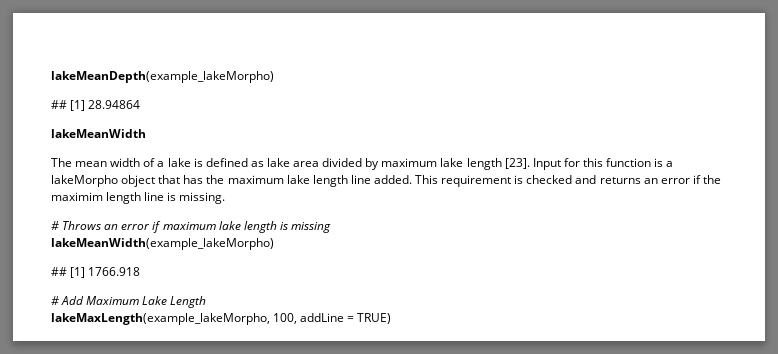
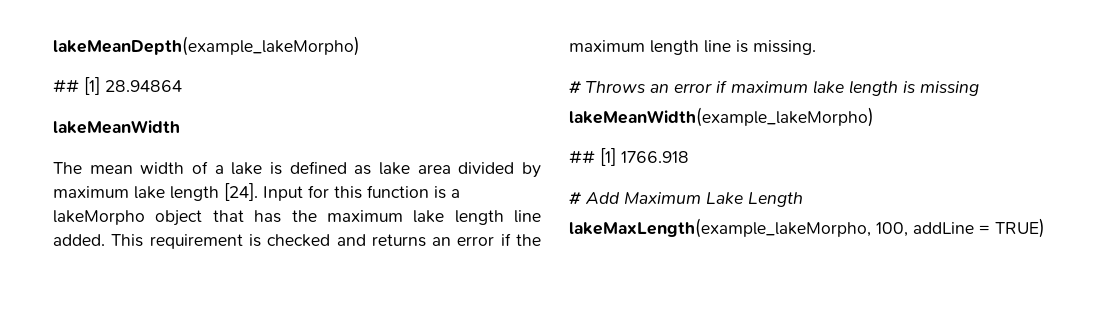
[504,158,530,169] [23]. -> [224,183,258,201] [24].
[51,192,103,201] maximim -> [569,40,645,52] maximum

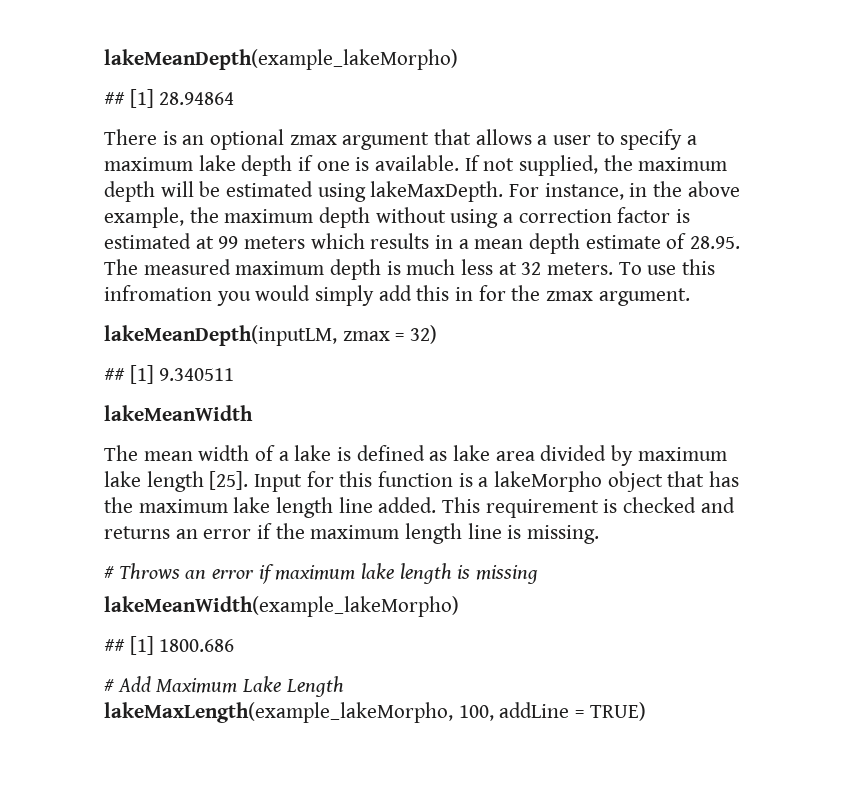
(182, 86) none -> [104,129,698,150] [104,155,728,176] [104,181,740,202] [104,207,691,228] [104,233,741,254] [104,259,716,280] [104,285,690,306] [104,325,438,346] [104,365,235,384] // There is an optional zmax argument that allows a user to specify a maximum lake depth if one is available. If not supplied, the maximum depth will be estimated using lakeMaxDepth. For instance, in the above example, the maximum depth without using a correction factor is estimated at 99 meters which results in a mean depth estimate of 28.95. The measured maximum depth is much less at 32 meters. To use this infromation you would simply add this in for the zmax argument. // lakeMeanDepth(inputLM, zmax = 32) // ## [1] 9.340511
[224,183,258,201] [24]. -> [209,471,249,490] [25].
[621,151,689,163] 1766.918 -> [159,639,235,652] 1800.686

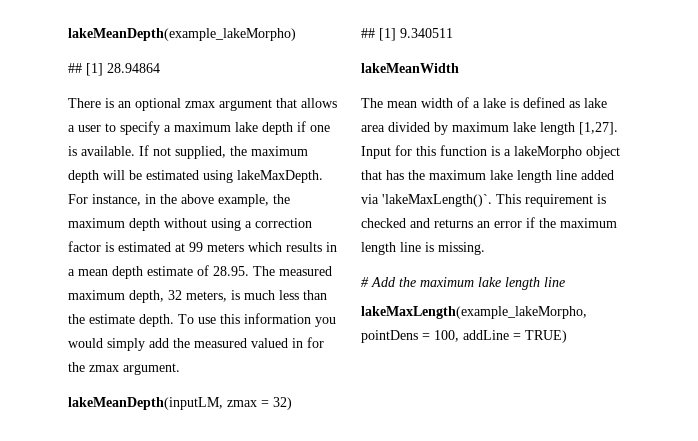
[330,259,614,280] depth is much less at 32 meters. -> [129,290,327,303] [68,314,174,327] depth, 32 meters, is much less than the estimate depth.
[104,285,212,301] infromation -> [244,313,311,324] information
[416,285,450,301] this -> [173,338,288,348] the measured valued
[209,471,249,490] [25]. -> [579,122,618,135] [1,27].
[378,497,437,513] added. -> [581,170,614,180] [361,194,492,207] added via 'lakeMaxLength()`.
[118,563,539,584] [104,596,459,617] [104,636,235,655] [104,676,344,697] Throws an error if maximum lake length is missing // lakeMeanWidth(example_lakeMorpho) // ## [1] 1800.686 // # Add Maximum Lake Length -> [371,277,565,290] Add the maximum lake length line
(453, 712) none -> [361,330,430,343] pointDens =

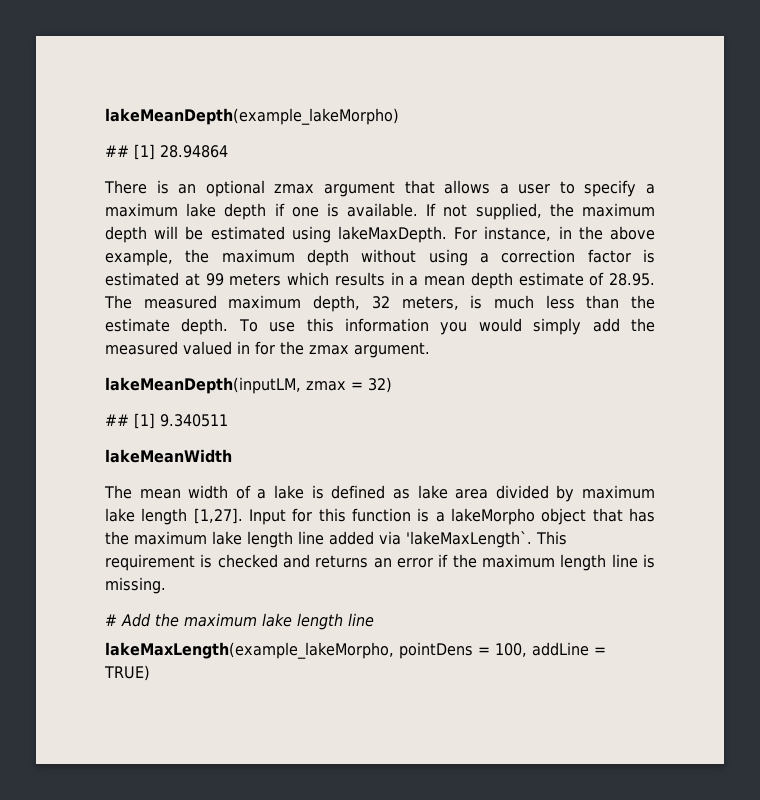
[382,194,492,207] 'lakeMaxLength()`. -> [406,531,532,548] 'lakeMaxLength`.

